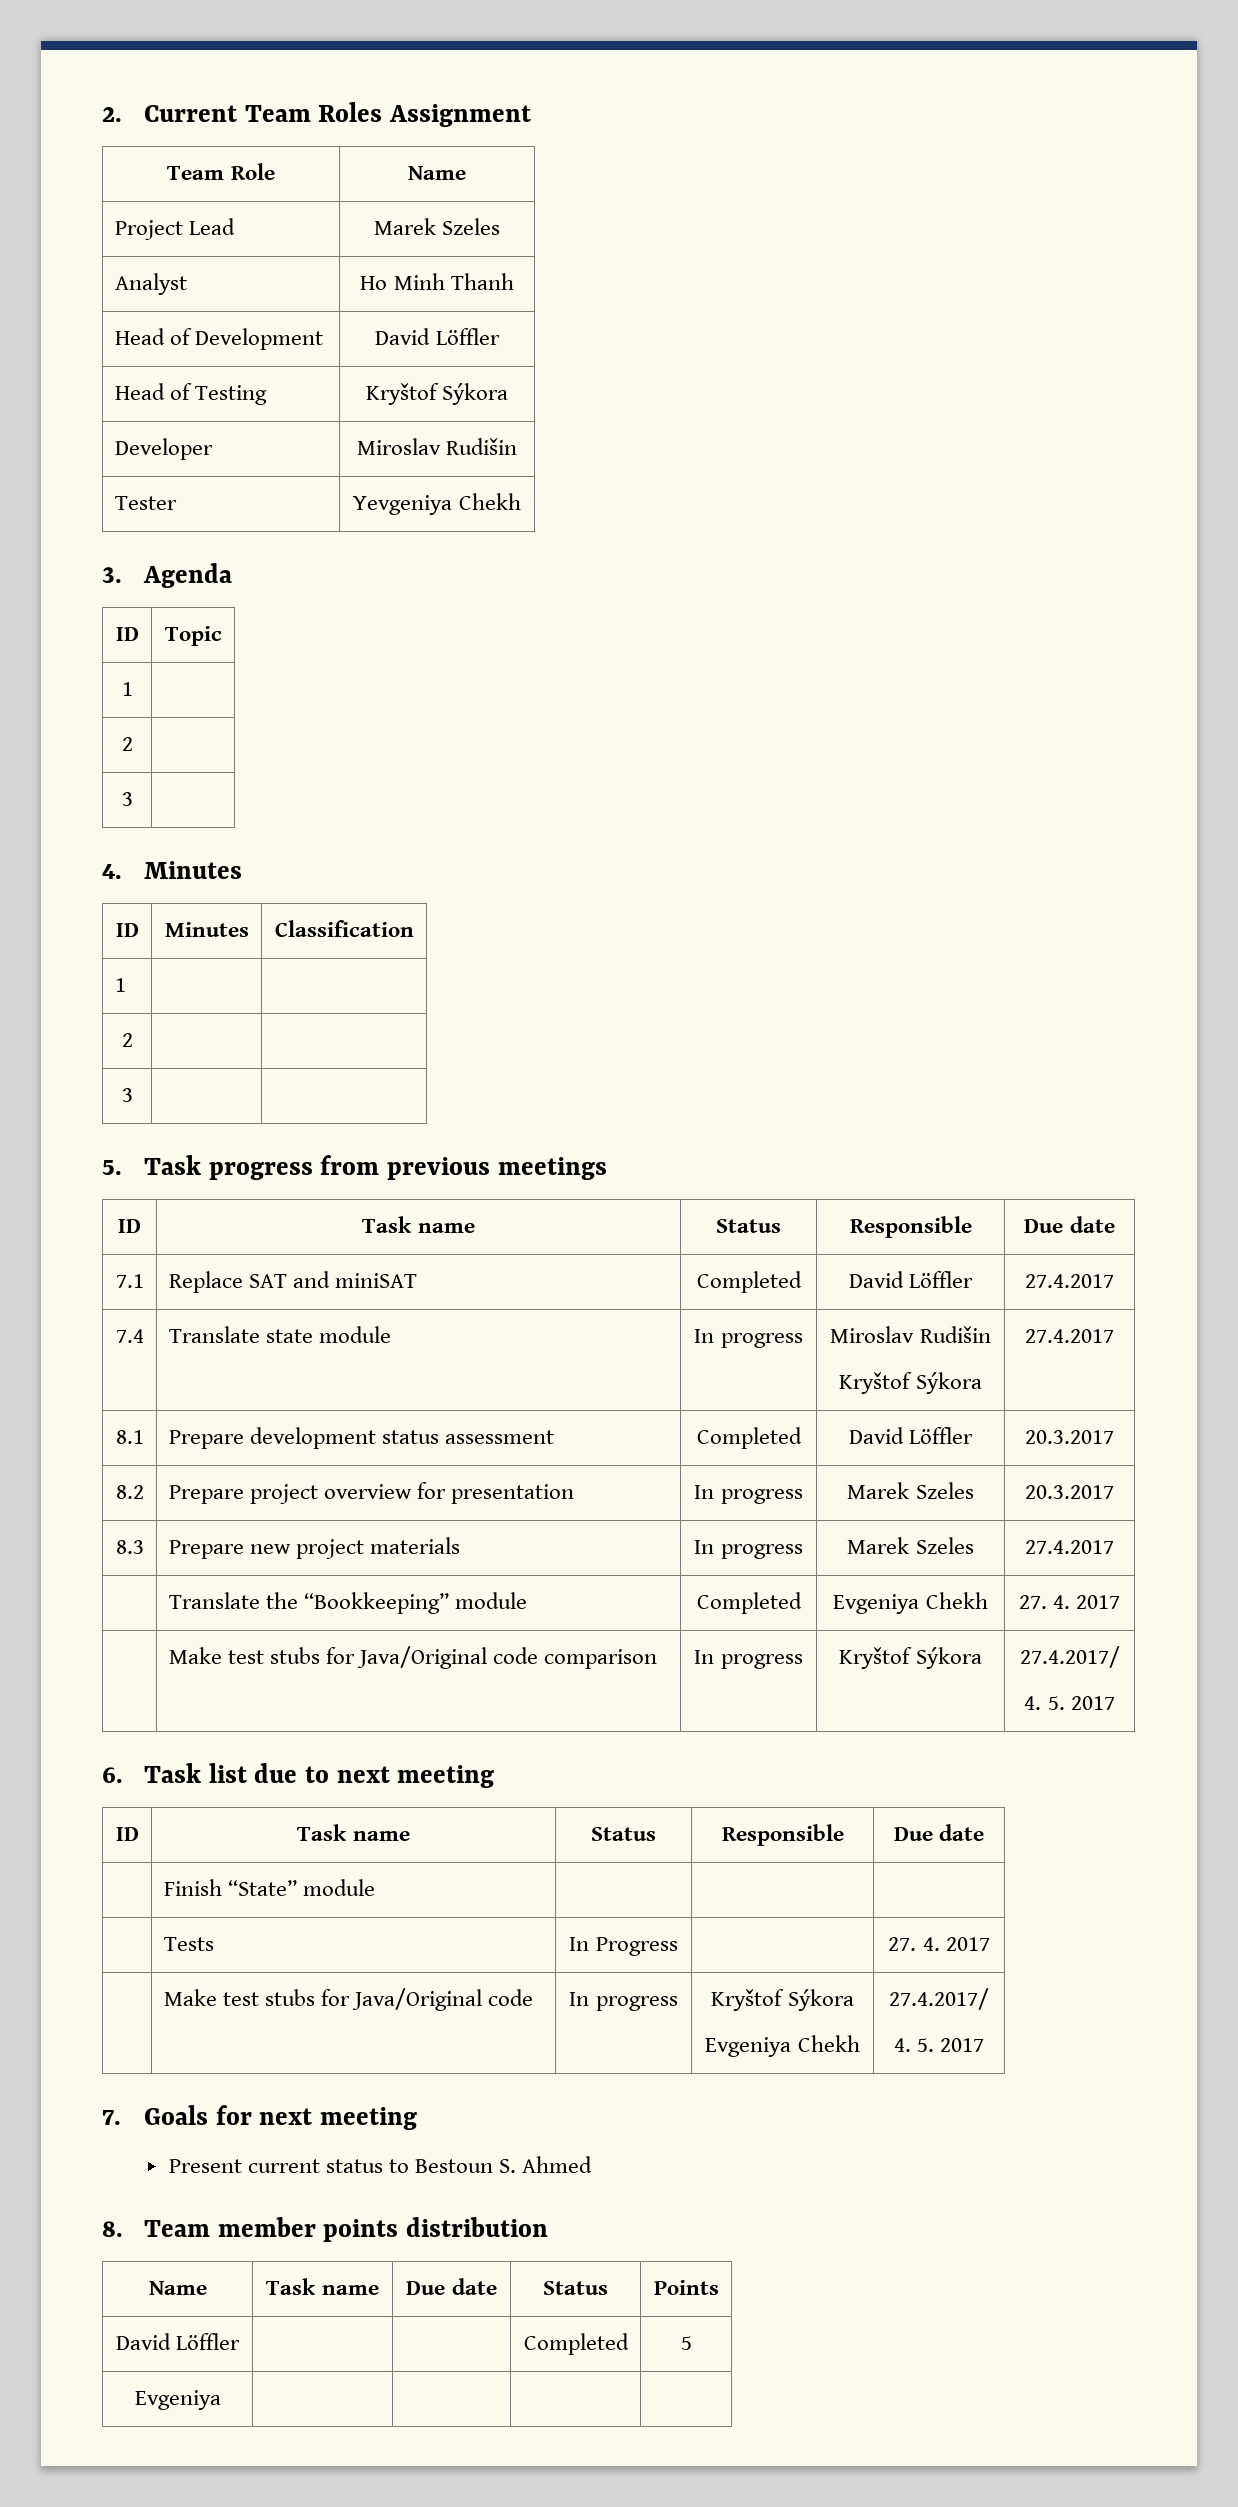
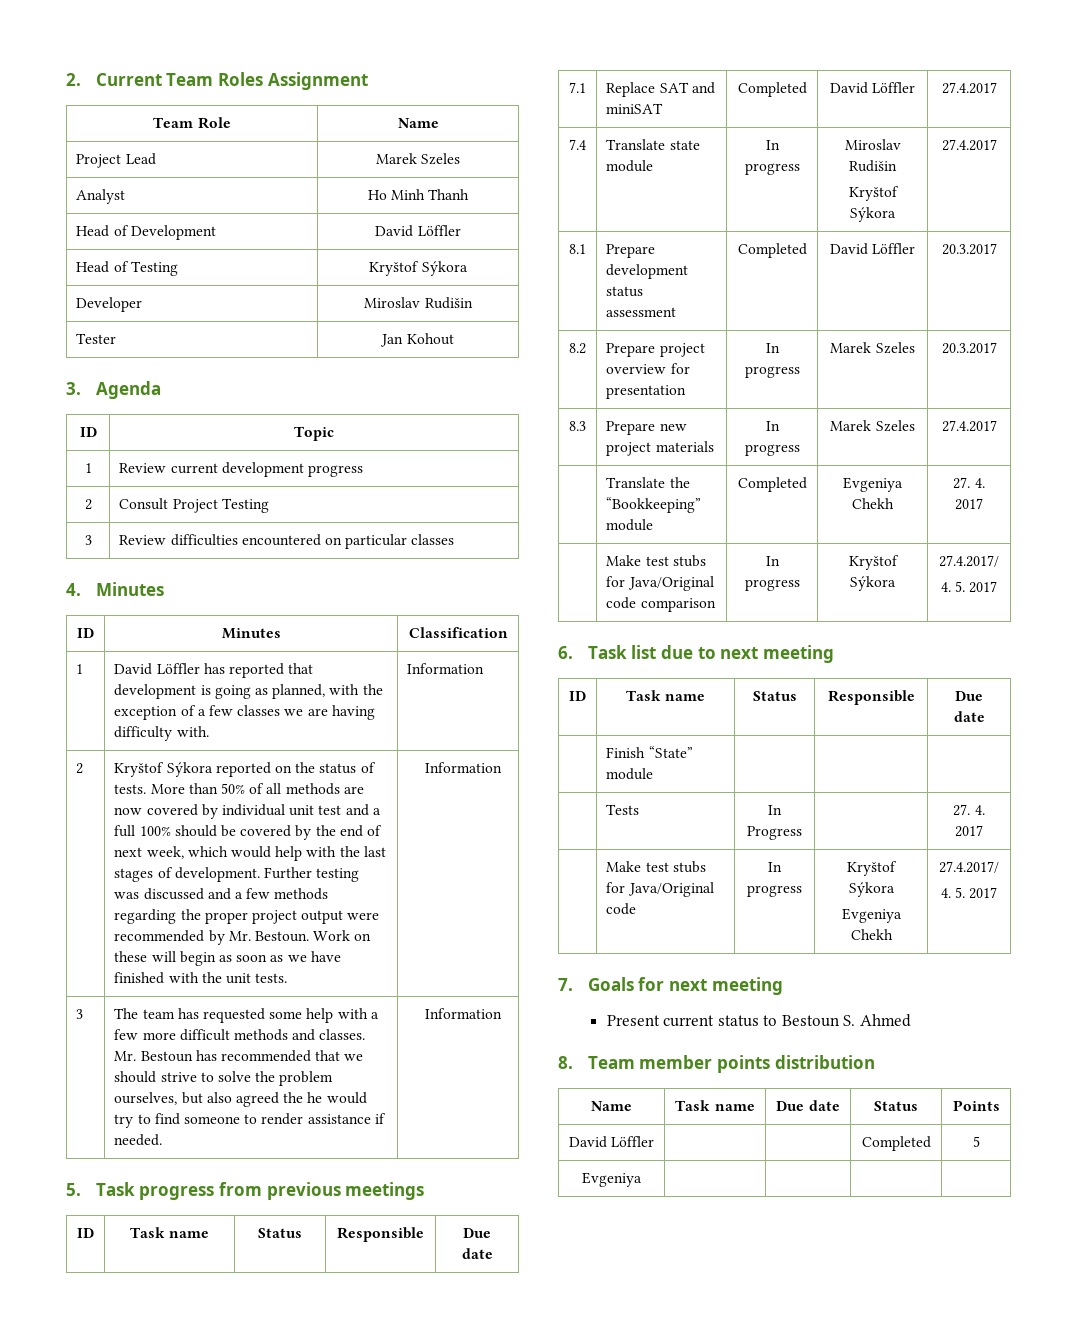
[353,493,521,515] Yevgeniya Chekh -> [380,333,454,347] Jan Kohout
[121,737,133,751] [121,792,133,806] // 2 | // 3 | -> [119,462,363,477] [84,499,92,510] [119,498,269,513] [84,535,92,545] [119,534,455,549] Review current development progress // 2 | Consult Project Testing // 3 | Review difficulties encountered on particular classes
[121,1033,133,1047] [121,1088,133,1102] | // 2 | | // 3 | | -> [114,663,314,678] [114,684,383,699] [114,705,375,720] [114,726,209,741] [407,663,485,674] [76,763,84,774] [114,762,376,777] [114,783,364,795] [114,804,381,819] [114,825,382,840] [114,846,386,861] [114,867,360,882] [114,888,329,900] [114,909,380,924] [114,930,372,945] [114,951,341,966] [114,972,288,984] [425,762,503,773] [76,1009,84,1019] [114,1008,379,1023] [114,1029,366,1041] [114,1050,364,1062] [114,1071,334,1086] [114,1092,367,1107] [114,1113,386,1128] [114,1134,163,1146] [425,1008,503,1019] David Löffler has reported that development is going as planned, with the exception of a few classes we are having difficulty with. | Information // 2 | Kryštof Sýkora reported on the status of tests. More than 50% of all methods are now covered by individual unit test and a full 100% should be covered by the end of next week, which would help with the last stages of development. Further testing was discussed and a few methods regarding the proper project output were recommended by Mr. Bestoun. Work on these will begin as soon as we have finished with the unit tests. | Information // 3 | The team has requested some help with a few more difficult methods and classes. Mr. Bestoun has recommended that we should strive to solve the problem ourselves, but also agreed the he would try to find someone to render assistance if needed. | Information

